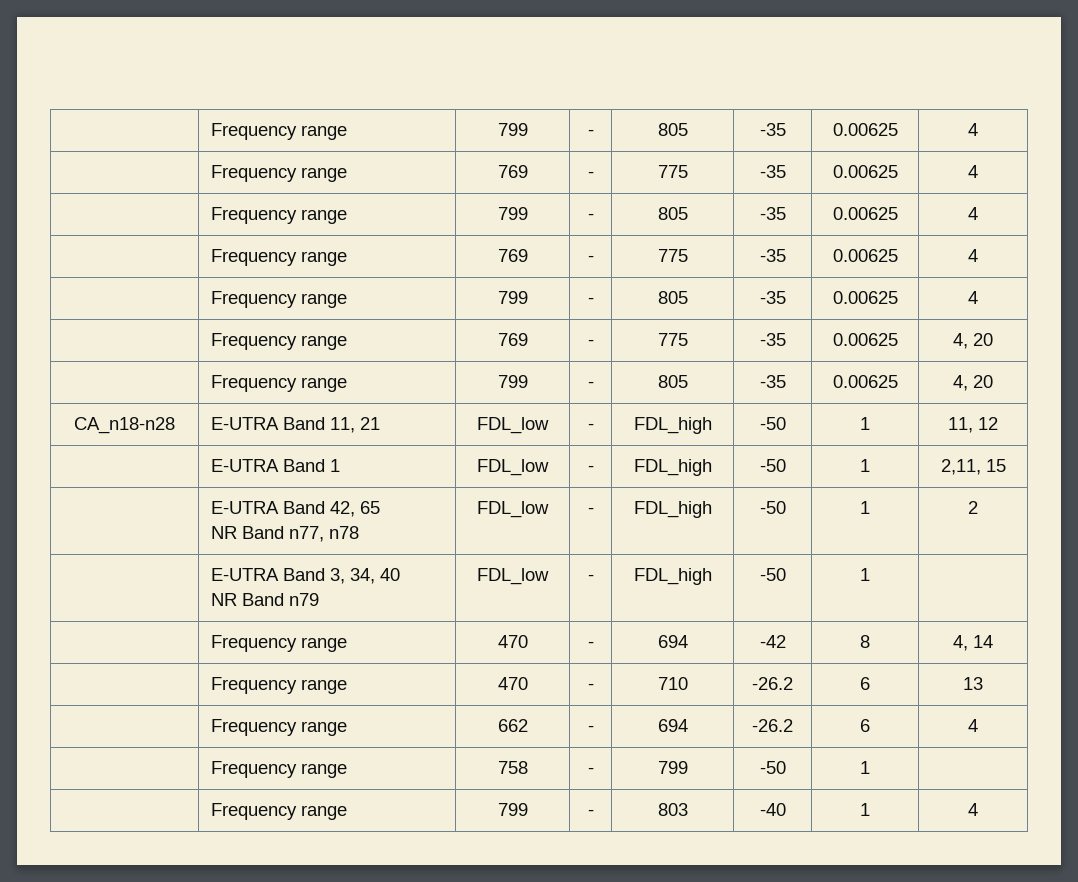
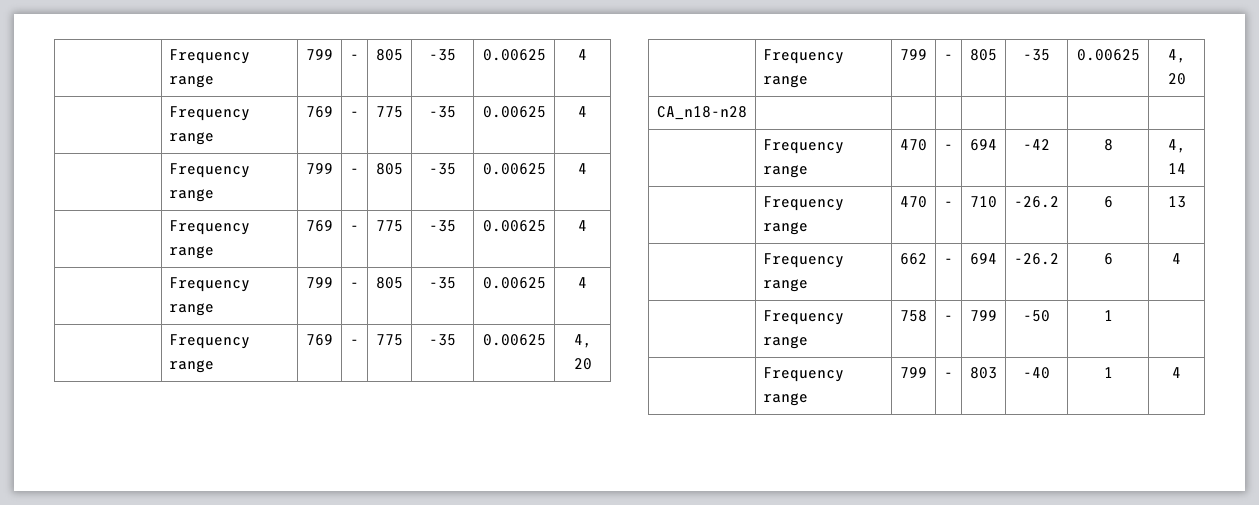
[211,417,381,433] [477,417,549,434] [587,423,594,430] [633,417,712,434] [759,417,786,430] [860,417,870,430] [948,417,998,433] [211,459,341,472] [477,459,549,476] [587,465,594,472] [633,459,712,476] [759,459,786,472] [860,459,870,472] [940,459,1006,475] [211,501,381,517] [211,526,360,542] [477,501,549,518] [587,507,594,514] [633,501,712,518] [759,501,786,514] [860,501,870,514] [968,501,978,514] [211,568,401,584] [211,593,320,606] [477,568,549,585] [587,574,594,581] [633,568,712,585] [759,568,786,581] [860,568,870,581] E-UTRA Band 11, 21 | FDL_low | - | FDL_high | -50 | 1 | 11, 12 // | E-UTRA Band 1 | FDL_low | - | FDL_high | -50 | 1 | 2,11, 15 // | E-UTRA Band 42, 65 // NR Band n77, n78 | FDL_low | - | FDL_high | -50 | 1 | 2 // | E-UTRA Band 3, 34, 40 // NR Band n79 | FDL_low | - | FDL_high | -50 | 1 -> (747, 113) | | | | |

